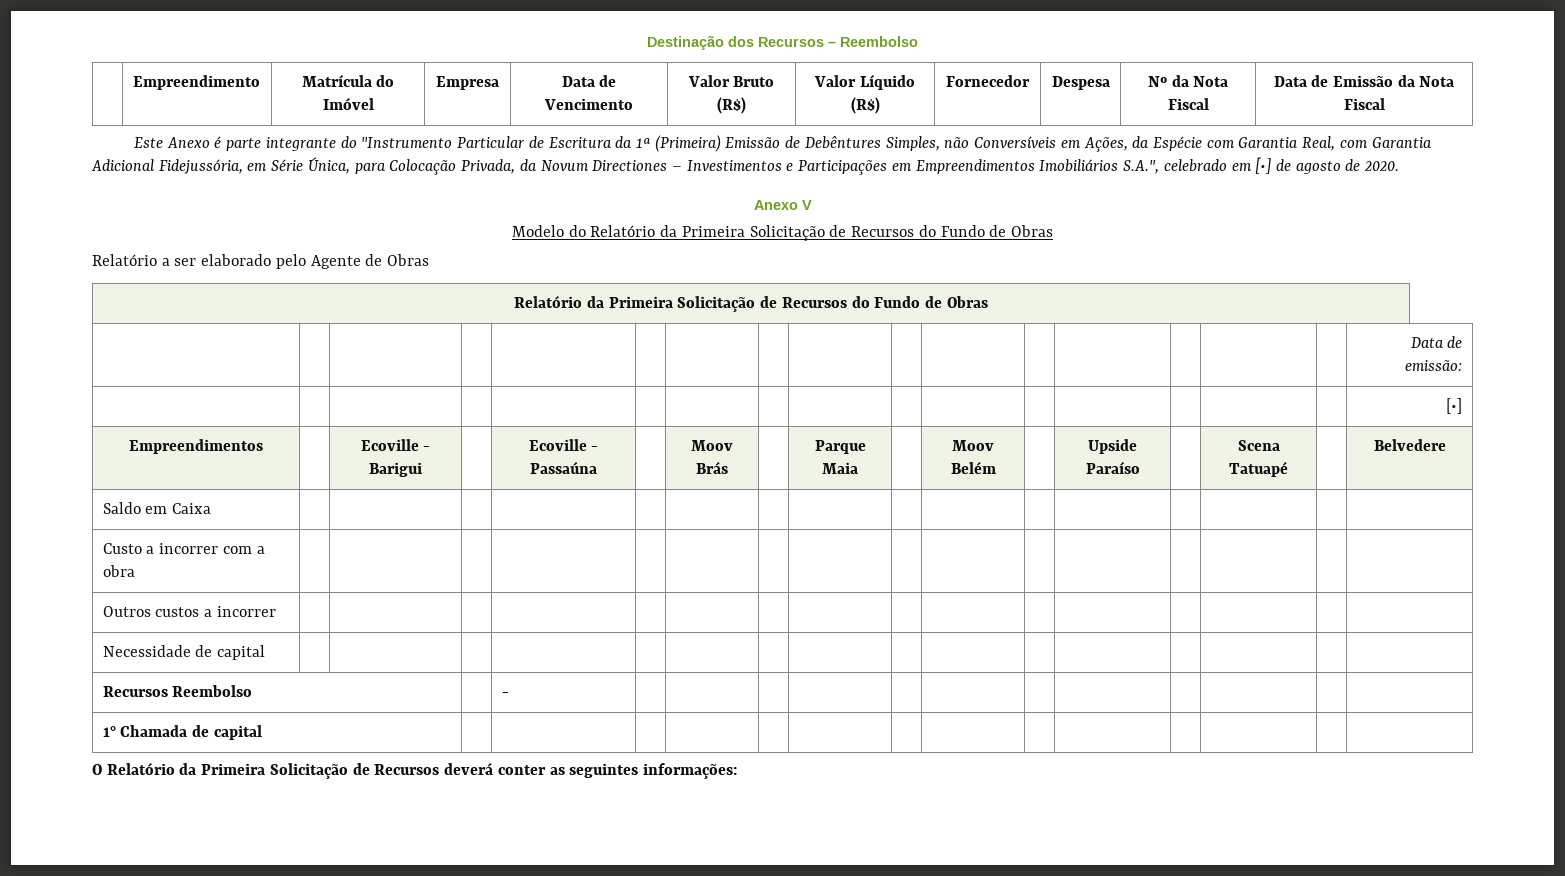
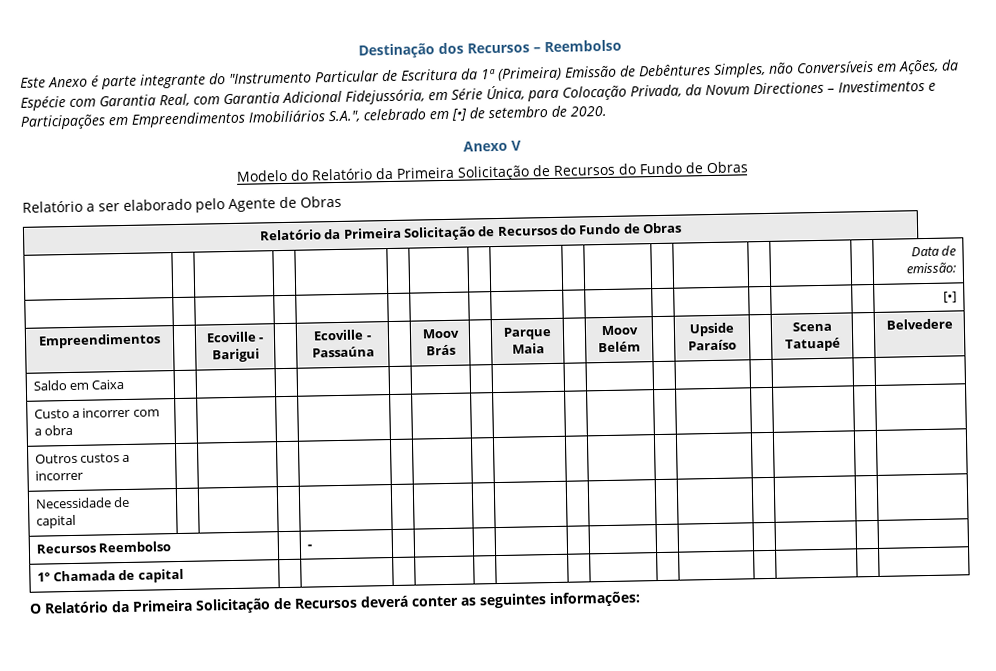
[132,75,260,90] [301,74,395,87] [322,97,374,110] [436,76,499,90] [561,75,617,87] [544,98,633,110] [687,75,775,87] [717,97,746,114] [814,74,915,90] [850,97,880,114] [946,75,1030,87] [1051,76,1110,90] [1147,75,1229,87] [1167,98,1209,110] [1273,75,1455,87] [1343,98,1385,110] // | Empreendimento | Matrícula do Imóvel | Empresa | Data de Vencimento | Valor Bruto (R$) | Valor Líquido (R$) | Fornecedor | Despesa | Nº da Nota Fiscal | Data de Emissão da Nota Fiscal -> (622, 46) none
[1295,161,1341,174] agosto -> [488,106,548,119] setembro

